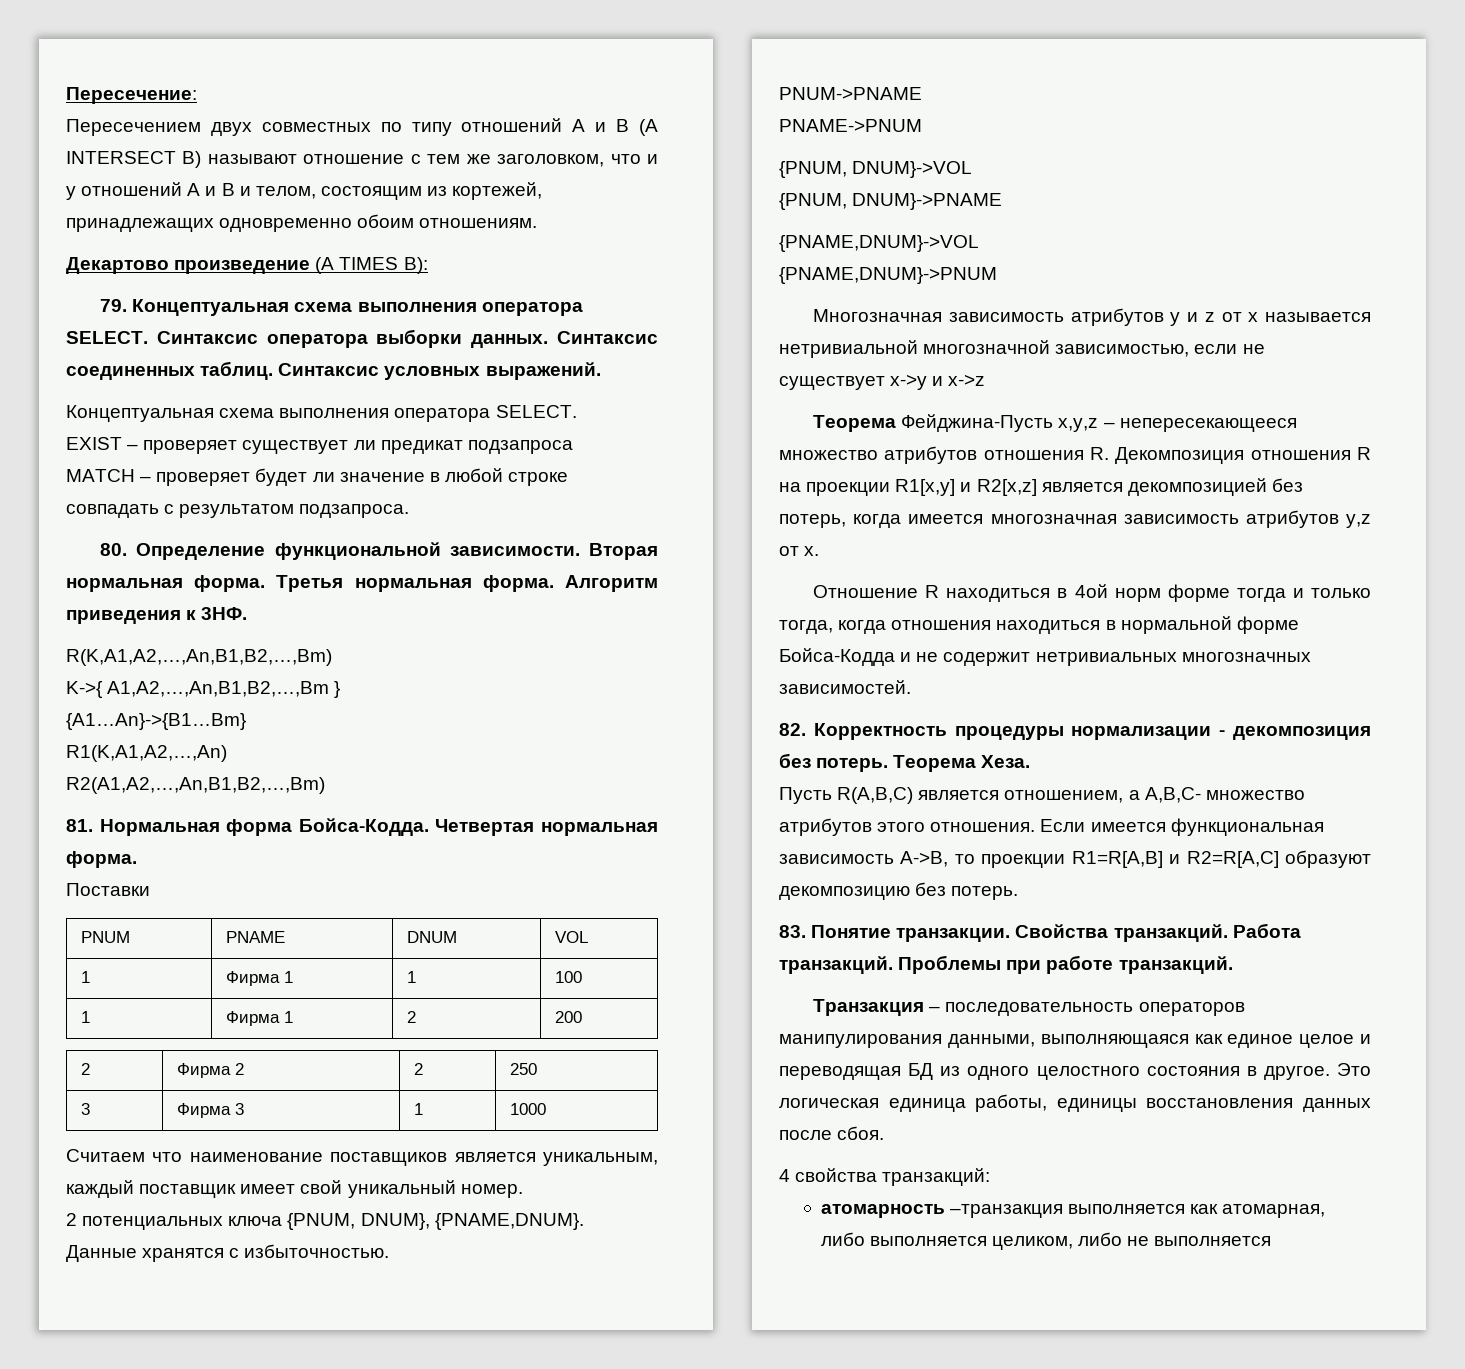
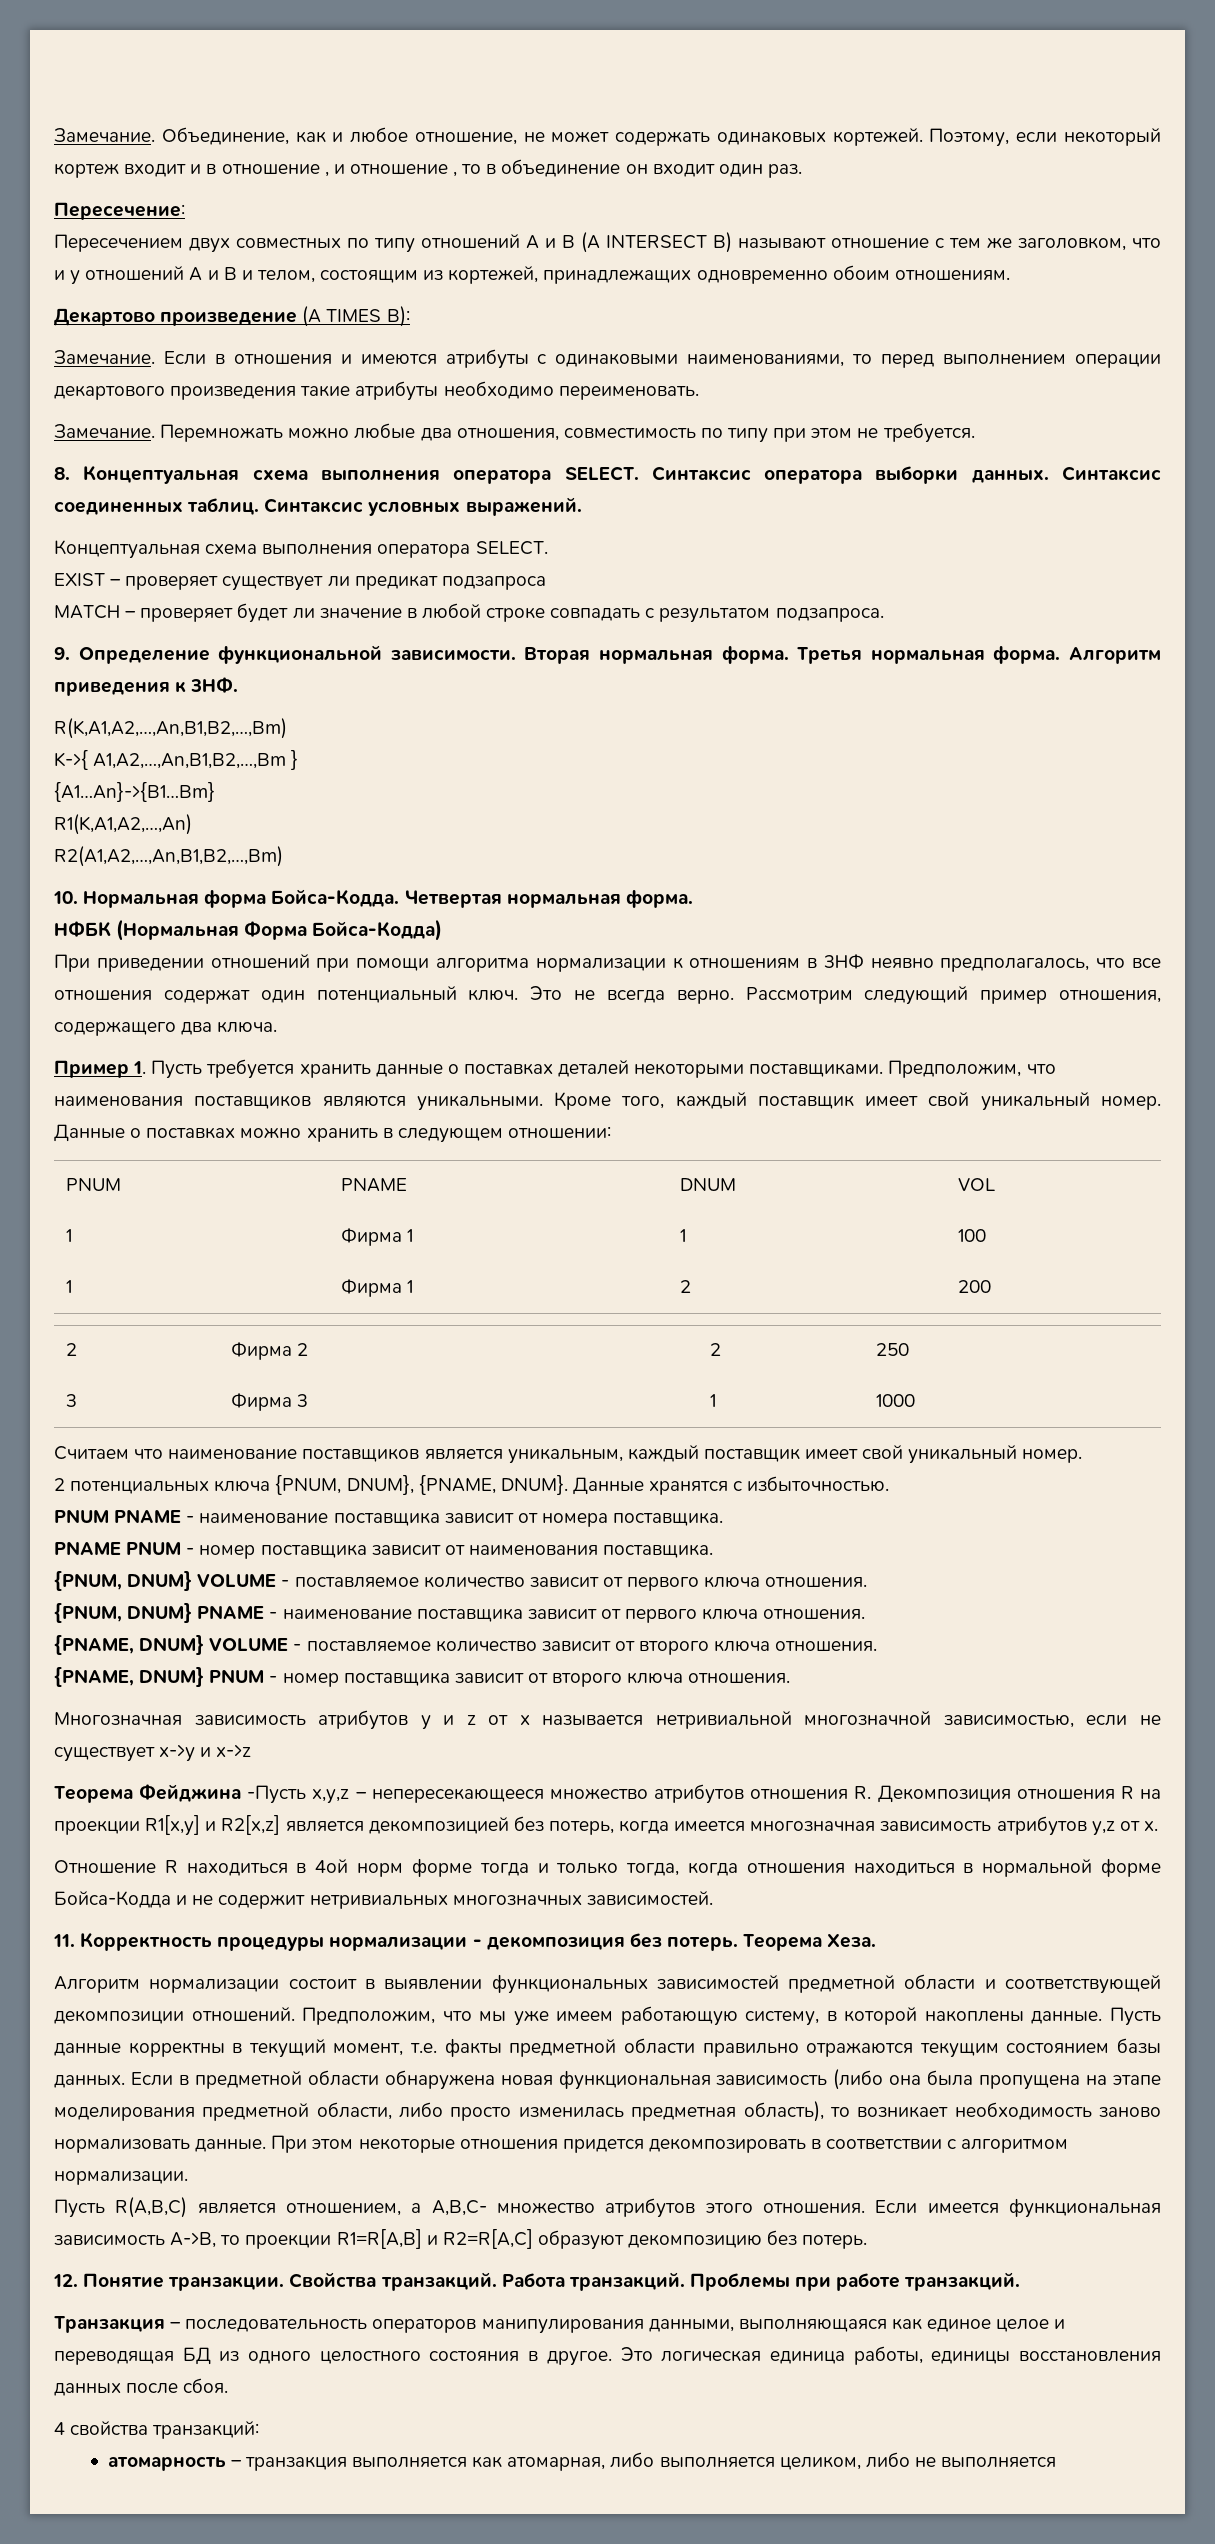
(66, 95) none -> [54,127,1161,147] [54,159,802,178] Замечание. Объединение, как и любое отношение, не может содержать одинаковых кортежей. Поэтому, если некоторый кортеж входит и в отношение , и отношение , то в объединение он входит один раз. //
[100,299,128,312] 79. -> [54,349,1161,369] [54,381,699,401] [54,423,975,443] [54,467,70,480] Замечание. Если в отношения и имеются атрибуты с одинаковыми наименованиями, то перед выполнением операции декартового произведения такие атрибуты необходимо переименовать. // Замечание. Перемножать можно любые два отношения, совместимость по типу при этом не требуется. // 8.
[100,543,128,556] 80. -> [54,647,70,660] 9.
[66,819,93,832] 81. -> [53,891,78,904] 10.
[66,883,150,896] Поставки -> [54,919,443,941] [54,954,1161,972] [54,986,1162,1005] [54,1021,278,1036] [54,1059,1056,1079] [54,1092,1161,1111] [54,1124,611,1143] НФБК (Нормальная Форма Бойса-Кодда) // При приведении отношений при помощи алгоритма нормализации к отношениям в 3НФ неявно предполагалось, что все отношения содержат один потенциальный ключ. Это не всегда верно. Рассмотрим следующий пример отношения, содержащего два ключа. // Пример 1. Пусть требуется хранить данные о поставках деталей некоторыми поставщиками. Предположим, что наименования поставщиков являются уникальными. Кроме того, каждый поставщик имеет свой уникальный номер. Данные о поставках можно хранить в следующем отношении:
[434,1213,584,1230] {PNAME,DNUM}. -> [418,1475,568,1495] {PNAME, DNUM}.
[779,87,922,100] [779,119,922,132] [779,161,973,178] [779,193,1003,210] [779,235,979,252] [779,267,997,284] PNUM->PNAME // PNAME->PNUM // {PNUM, DNUM}->VOL // {PNUM, DNUM}->PNAME // {PNAME,DNUM}->VOL // {PNAME,DNUM}->PNUM -> [54,1509,724,1527] [54,1541,714,1559] [54,1571,868,1591] [54,1603,866,1623] [54,1635,878,1655] [54,1667,791,1687] PNUM PNAME - наименование поставщика зависит от номера поставщика. // PNAME PNUM - номер поставщика зависит от наименования поставщика. // {PNUM, DNUM} VOLUME - поставляемое количество зависит от первого ключа отношения. // {PNUM, DNUM} PNAME - наименование поставщика зависит от первого ключа отношения. // {PNAME, DNUM} VOLUME - поставляемое количество зависит от второго ключа отношения. // {PNAME, DNUM} PNUM - номер поставщика зависит от второго ключа отношения.
[901,414,1054,432] Фейджина-Пусть -> [139,1784,307,1804] Фейджина -Пусть
[779,723,806,736] 82. -> [53,1934,75,1947] 11.
(1031, 761) none -> [54,1974,1161,1994] [54,2006,1161,2026] [54,2038,1161,2058] [54,2069,1161,2090] [54,2101,1161,2122] [54,2135,1069,2153] [54,2171,188,2185] // Алгоритм нормализации состоит в выявлении функциональных зависимостей предметной области и соответствующей декомпозиции отношений. Предположим, что мы уже имеем работающую систему, в которой накоплены данные. Пусть данные корректны в текущий момент, т.е. факты предметной области правильно отражаются текущим состоянием базы данных. Если в предметной области обнаружена новая функциональная зависимость (либо она была пропущена на этапе моделирования предметной области, либо просто изменилась предметная область), то возникает необходимость заново нормализовать данные. При этом некоторые отношения придется декомпозировать в соответствии с алгоритмом нормализации.
[779,925,806,938] 83. -> [53,2274,78,2287] 12.
[949,1204,1063,1218] –транзакция -> [230,2456,347,2471] – транзакция

